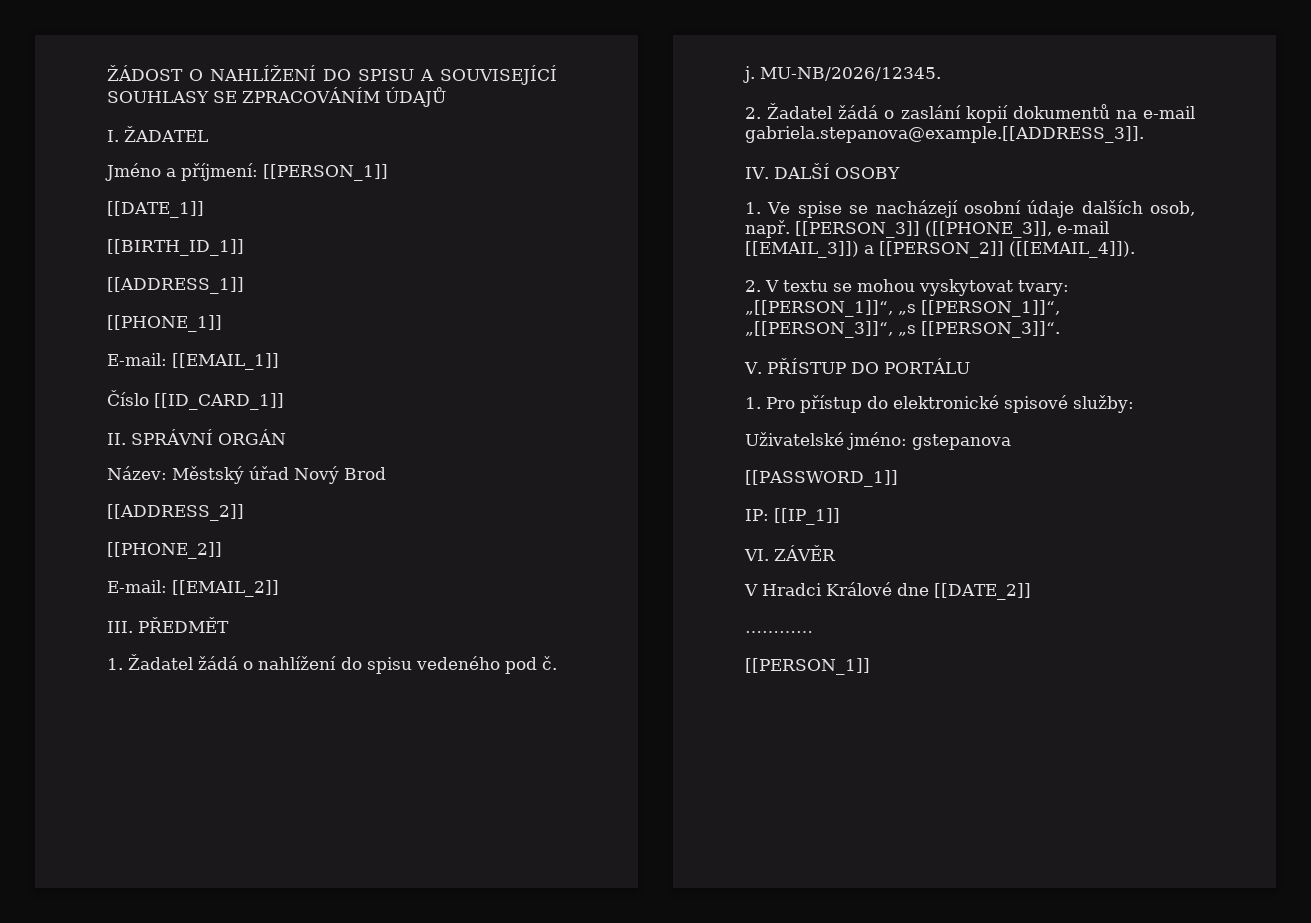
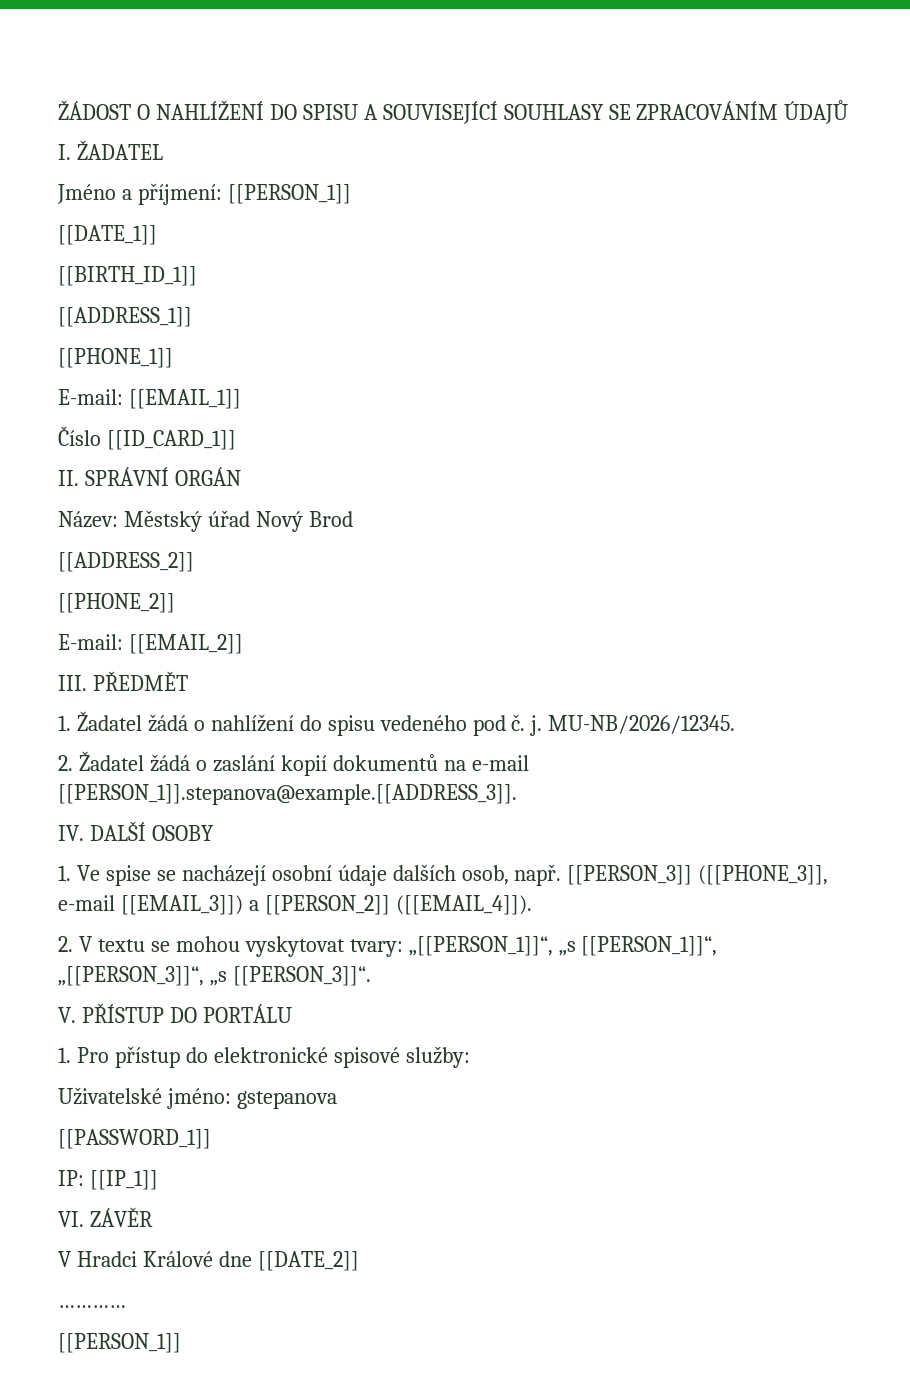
[745,126,1144,143] gabriela.stepanova@example.[[ADDRESS_3]]. -> [58,784,517,805] [[PERSON_1]].stepanova@example.[[ADDRESS_3]].

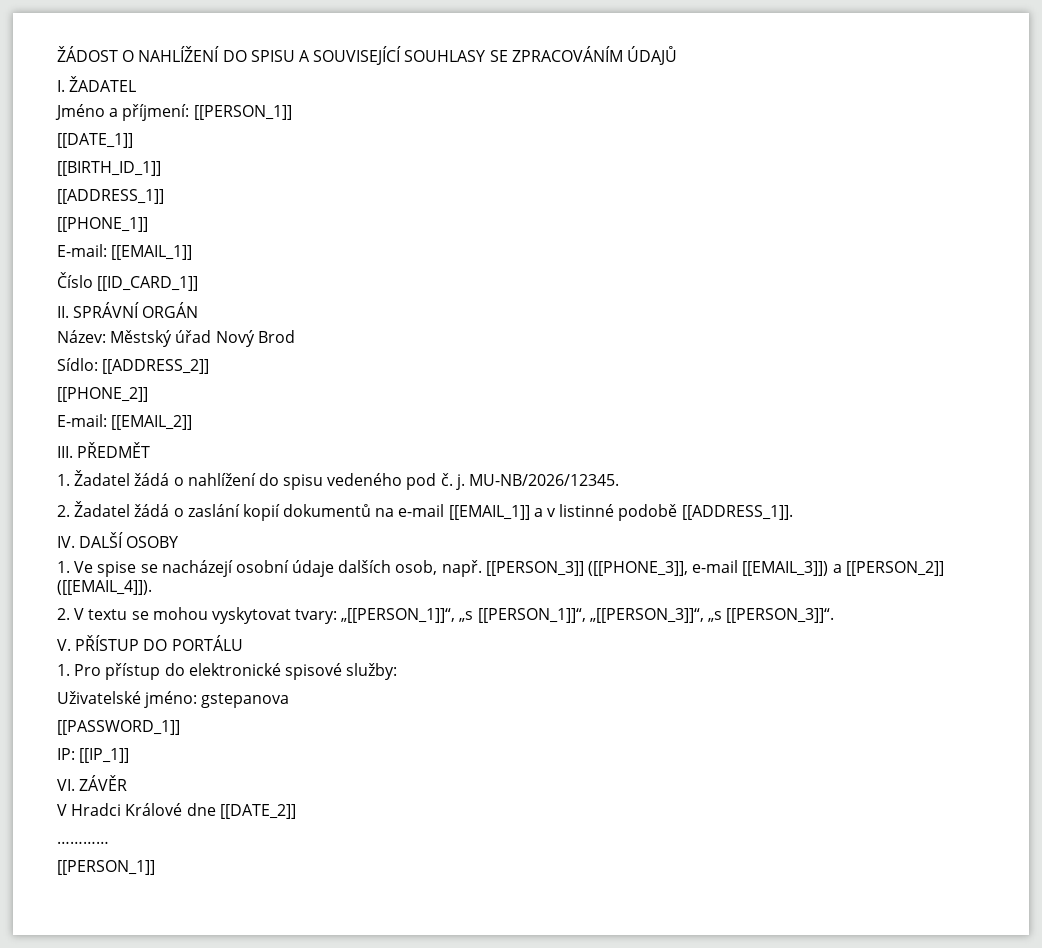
(353, 519) none -> [57,358,98,371] Sídlo:
[58,784,517,805] [[PERSON_1]].stepanova@example.[[ADDRESS_3]]. -> [448,504,793,521] [[EMAIL_1]] a v listinné podobě [[ADDRESS_1]].

